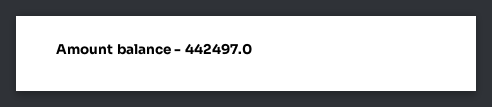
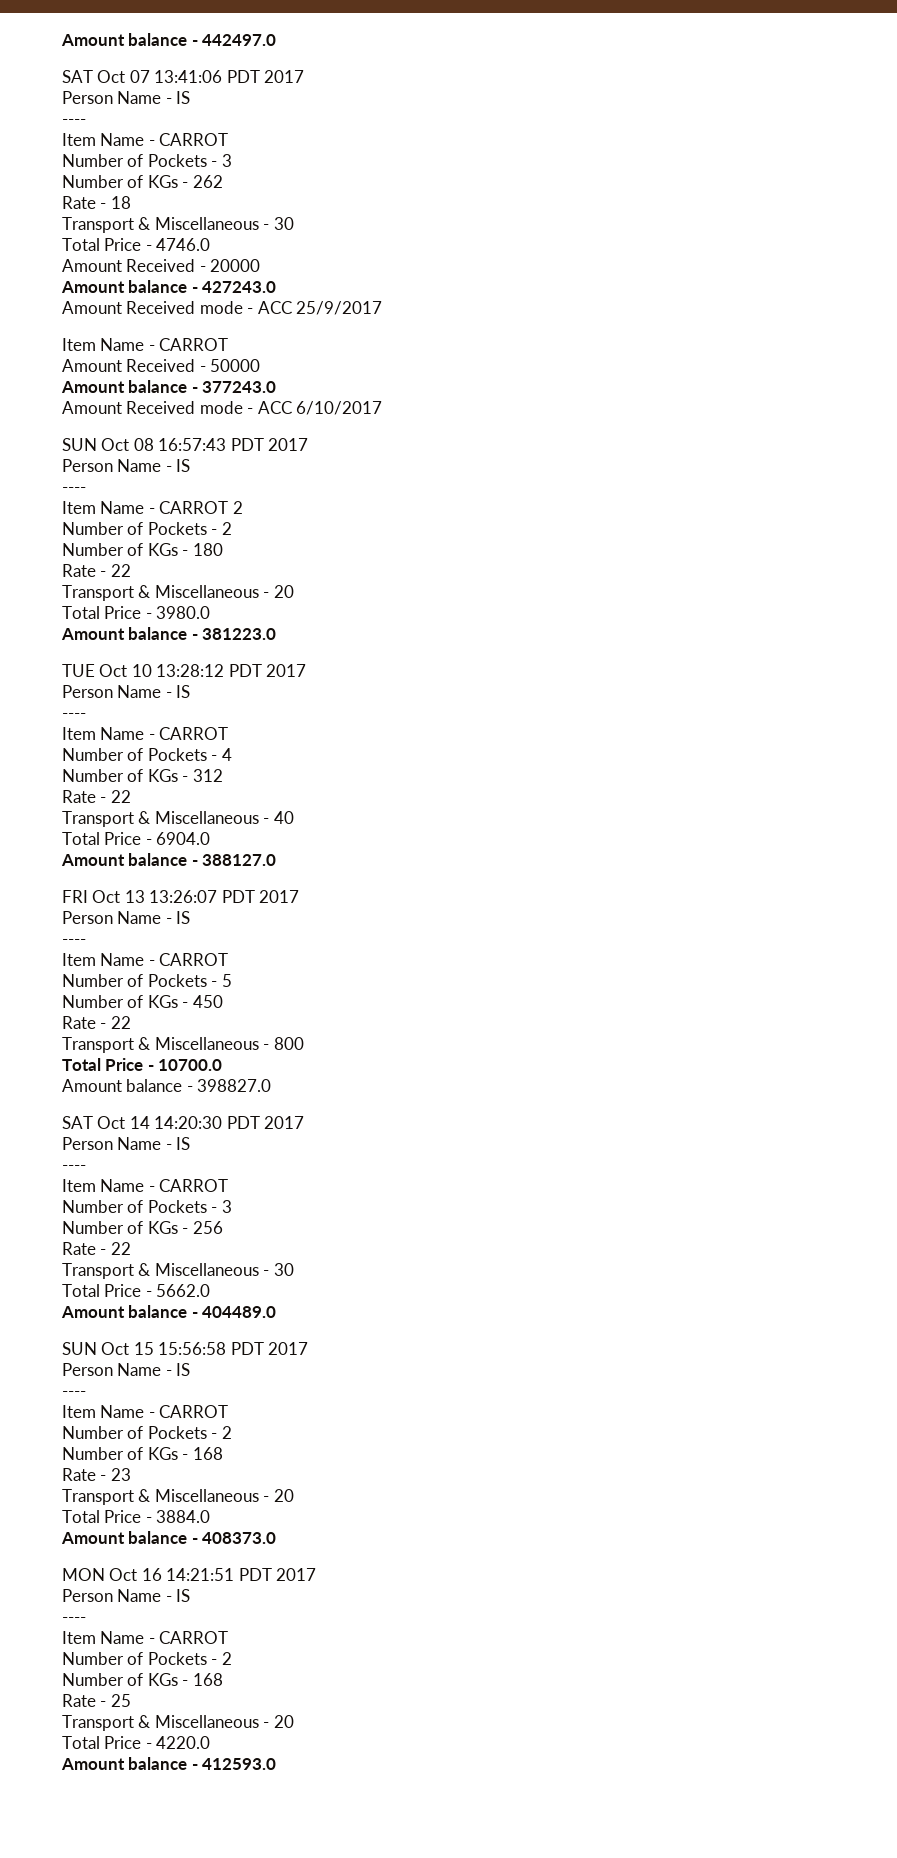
(252, 49) none -> [62,70,305,83] [62,91,191,104] [62,119,86,125] [62,133,229,146] [62,154,232,167] [62,175,223,188] [62,196,131,209] [62,217,294,233] [62,238,211,251] [62,259,261,272] [61,280,277,293] [62,301,383,315] [62,338,229,351] [62,359,261,372] [61,380,277,393] [62,401,383,415] [62,438,309,451] [62,459,191,472] [62,487,86,493] [62,501,243,514] [62,522,232,535] [62,543,223,556] [62,564,131,577] [62,585,294,601] [62,606,211,619] [61,627,277,640] [62,664,307,677] [62,685,191,698] [62,713,86,719] [62,727,229,740] [62,748,232,761] [62,769,223,782] [62,790,131,803] [62,811,294,827] [62,832,211,845] [61,853,277,866] [62,890,300,903] [62,911,191,924] [62,939,86,945] [62,953,229,966] [62,974,232,987] [62,995,223,1008] [62,1016,131,1029] [62,1037,304,1053] [62,1058,223,1071] [62,1079,272,1092] [62,1116,305,1129] [62,1137,191,1150] [62,1165,86,1171] [62,1179,229,1192] [62,1200,232,1213] [62,1221,223,1234] [62,1242,131,1255] [62,1263,294,1279] [62,1284,211,1297] [61,1305,277,1318] [62,1342,309,1355] [62,1363,191,1376] [62,1391,86,1397] [62,1405,229,1418] [62,1426,232,1439] [62,1447,223,1460] [62,1468,131,1481] [62,1489,294,1505] [62,1510,211,1523] [61,1531,277,1544] [62,1568,317,1581] [62,1589,191,1602] [62,1617,86,1623] [62,1631,229,1644] [62,1652,232,1665] [62,1673,223,1686] [62,1694,131,1707] [62,1715,294,1731] [62,1736,211,1749] [61,1757,277,1770] // SAT Oct 07 13:41:06 PDT 2017 // Person Name - IS // ---- // Item Name - CARROT // Number of Pockets - 3 // Number of KGs - 262 // Rate - 18 // Transport & Miscellaneous - 30 // Total Price - 4746.0 // Amount Received - 20000 // Amount balance - 427243.0 // Amount Received mode - ACC 25/9/2017 // Item Name - CARROT // Amount Received - 50000 // Amount balance - 377243.0 // Amount Received mode - ACC 6/10/2017 // SUN Oct 08 16:57:43 PDT 2017 // Person Name - IS // ---- // Item Name - CARROT 2 // Number of Pockets - 2 // Number of KGs - 180 // Rate - 22 // Transport & Miscellaneous - 20 // Total Price - 3980.0 // Amount balance - 381223.0 // TUE Oct 10 13:28:12 PDT 2017 // Person Name - IS // ---- // Item Name - CARROT // Number of Pockets - 4 // Number of KGs - 312 // Rate - 22 // Transport & Miscellaneous - 40 // Total Price - 6904.0 // Amount balance - 388127.0 // FRI Oct 13 13:26:07 PDT 2017 // Person Name - IS // ---- // Item Name - CARROT // Number of Pockets - 5 // Number of KGs - 450 // Rate - 22 // Transport & Miscellaneous - 800 // Total Price - 10700.0 // Amount balance - 398827.0 // SAT Oct 14 14:20:30 PDT 2017 // Person Name - IS // ---- // Item Name - CARROT // Number of Pockets - 3 // Number of KGs - 256 // Rate - 22 // Transport & Miscellaneous - 30 // Total Price - 5662.0 // Amount balance - 404489.0 // SUN Oct 15 15:56:58 PDT 2017 // Person Name - IS // ---- // Item Name - CARROT // Number of Pockets - 2 // Number of KGs - 168 // Rate - 23 // Transport & Miscellaneous - 20 // Total Price - 3884.0 // Amount balance - 408373.0 // MON Oct 16 14:21:51 PDT 2017 // Person Name - IS // ---- // Item Name - CARROT // Number of Pockets - 2 // Number of KGs - 168 // Rate - 25 // Transport & Miscellaneous - 20 // Total Price - 4220.0 // Amount balance - 412593.0

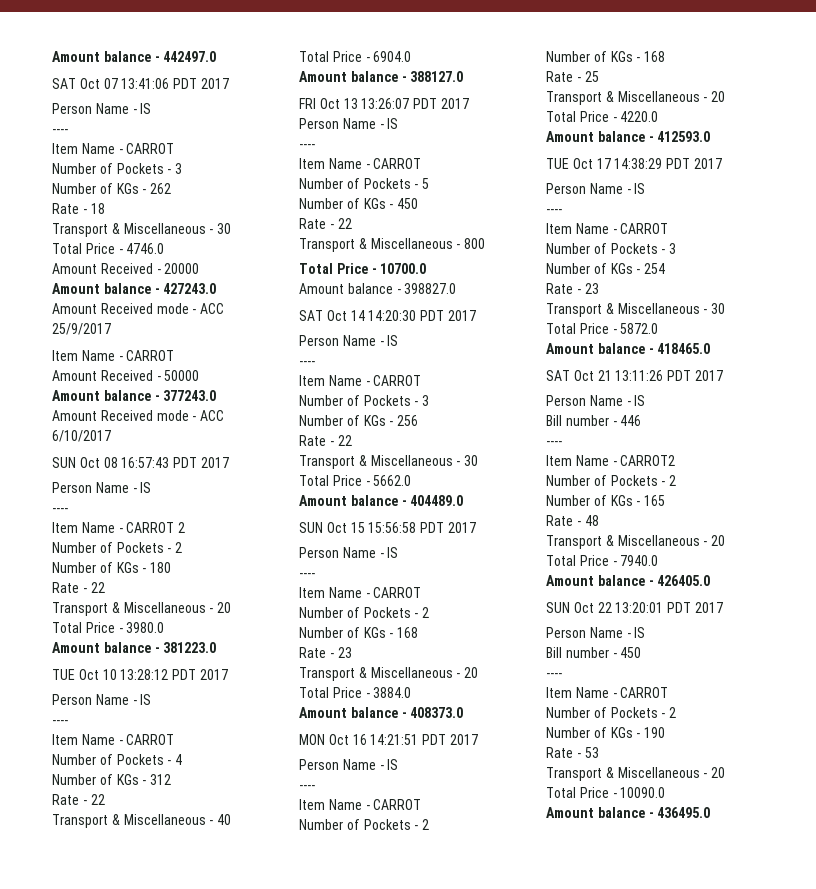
(277, 1764) none -> [546,158,722,169] [546,183,646,194] [546,209,562,214] [546,223,669,234] [546,243,677,254] [546,263,666,274] [546,283,599,294] [546,303,726,317] [546,323,659,334] [546,343,711,354] [546,370,723,381] [546,395,646,406] [546,415,642,426] [546,441,562,446] [546,455,676,466] [546,475,677,486] [546,495,666,506] [546,515,599,526] [546,535,726,549] [546,555,659,566] [546,575,711,586] [546,602,723,613] [546,627,646,638] [546,647,642,658] [546,673,562,678] [546,687,669,698] [546,707,677,718] [546,727,666,738] [546,747,599,758] [546,767,726,781] [546,787,666,798] [546,807,711,818] // TUE Oct 17 14:38:29 PDT 2017 // Person Name - IS // ---- // Item Name - CARROT // Number of Pockets - 3 // Number of KGs - 254 // Rate - 23 // Transport & Miscellaneous - 30 // Total Price - 5872.0 // Amount balance - 418465.0 // SAT Oct 21 13:11:26 PDT 2017 // Person Name - IS // Bill number - 446 // ---- // Item Name - CARROT2 // Number of Pockets - 2 // Number of KGs - 165 // Rate - 48 // Transport & Miscellaneous - 20 // Total Price - 7940.0 // Amount balance - 426405.0 // SUN Oct 22 13:20:01 PDT 2017 // Person Name - IS // Bill number - 450 // ---- // Item Name - CARROT // Number of Pockets - 2 // Number of KGs - 190 // Rate - 53 // Transport & Miscellaneous - 20 // Total Price - 10090.0 // Amount balance - 436495.0

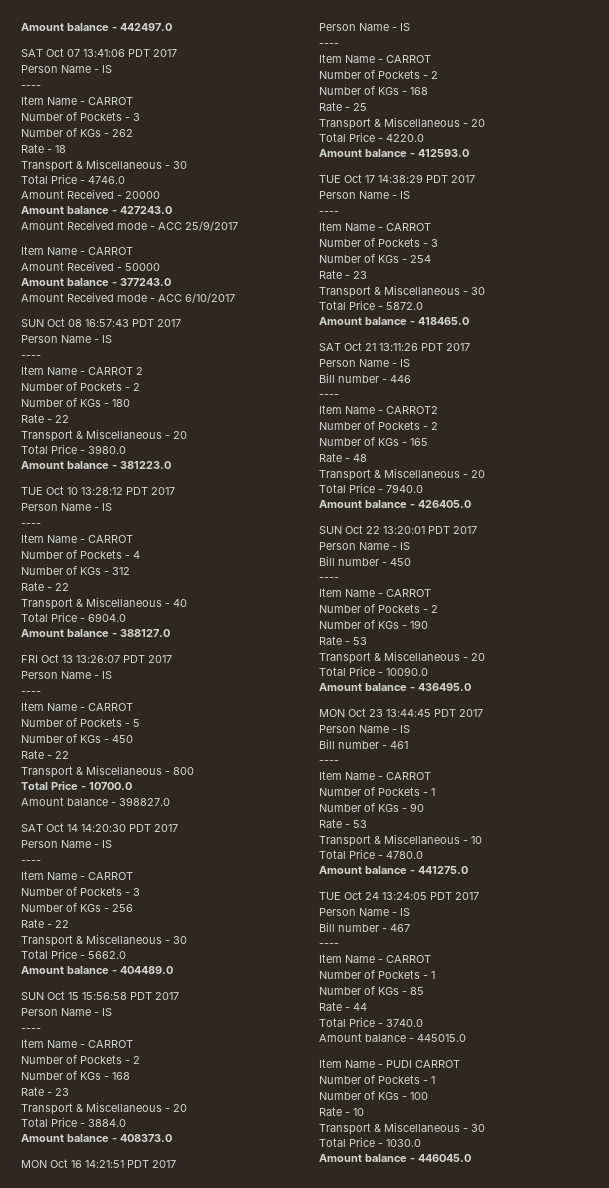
(711, 812) none -> [319,708,483,717] [319,725,410,733] [319,739,408,749] [319,760,339,764] [319,771,431,780] [319,787,435,796] [319,803,424,812] [319,819,367,828] [319,834,482,847] [319,849,423,859] [319,866,468,874] [319,891,479,900] [319,908,410,916] [319,922,410,932] [319,943,339,947] [319,954,431,963] [319,970,435,979] [319,986,424,995] [319,1002,367,1011] [319,1017,423,1027] [319,1033,466,1042] [319,1059,460,1068] [319,1075,435,1084] [319,1091,428,1100] [319,1107,364,1116] [319,1122,485,1135] [319,1137,421,1147] [319,1154,471,1162] // MON Oct 23 13:44:45 PDT 2017 // Person Name - IS // Bill number - 461 // ---- // Item Name - CARROT // Number of Pockets - 1 // Number of KGs - 90 // Rate - 53 // Transport & Miscellaneous - 10 // Total Price - 4780.0 // Amount balance - 441275.0 // TUE Oct 24 13:24:05 PDT 2017 // Person Name - IS // Bill number - 467 // ---- // Item Name - CARROT // Number of Pockets - 1 // Number of KGs - 85 // Rate - 44 // Total Price - 3740.0 // Amount balance - 445015.0 // Item Name - PUDI CARROT // Number of Pockets - 1 // Number of KGs - 100 // Rate - 10 // Transport & Miscellaneous - 30 // Total Price - 1030.0 // Amount balance - 446045.0

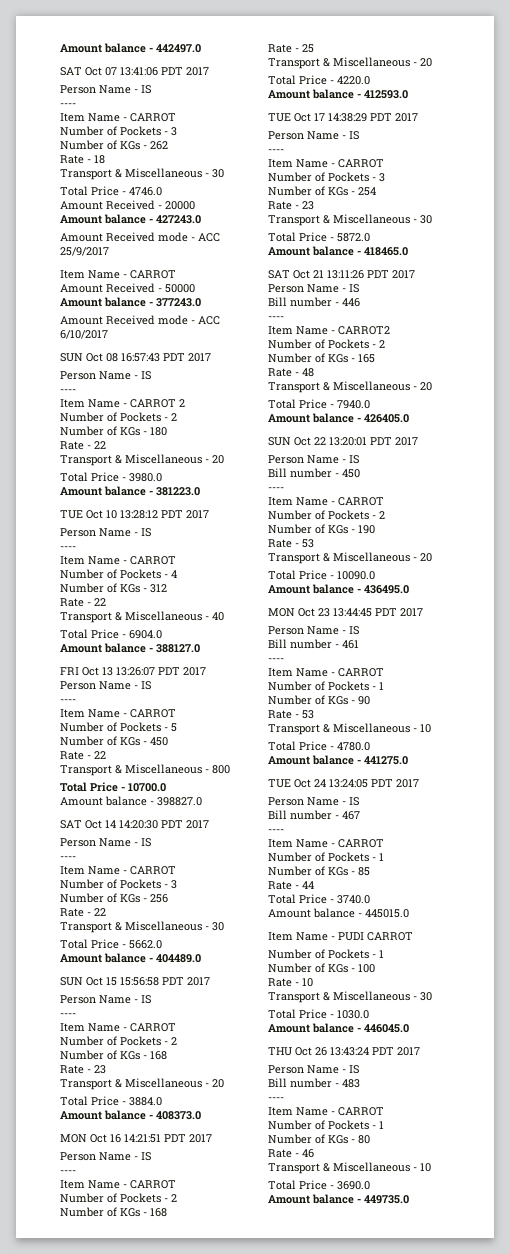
(471, 1158) none -> [268,1047,420,1056] [268,1065,359,1074] [268,1078,360,1088] [268,1097,284,1101] [268,1107,384,1116] [268,1120,384,1130] [268,1134,370,1144] [268,1149,314,1158] [268,1162,431,1174] [268,1180,370,1190] [268,1194,409,1204] // THU Oct 26 13:43:24 PDT 2017 // Person Name - IS // Bill number - 483 // ---- // Item Name - CARROT // Number of Pockets - 1 // Number of KGs - 80 // Rate - 46 // Transport & Miscellaneous - 10 // Total Price - 3690.0 // Amount balance - 449735.0

